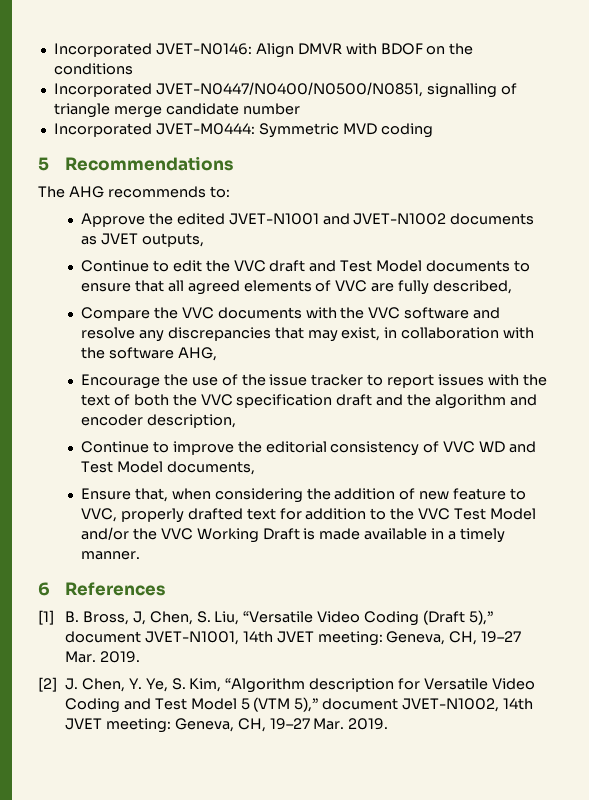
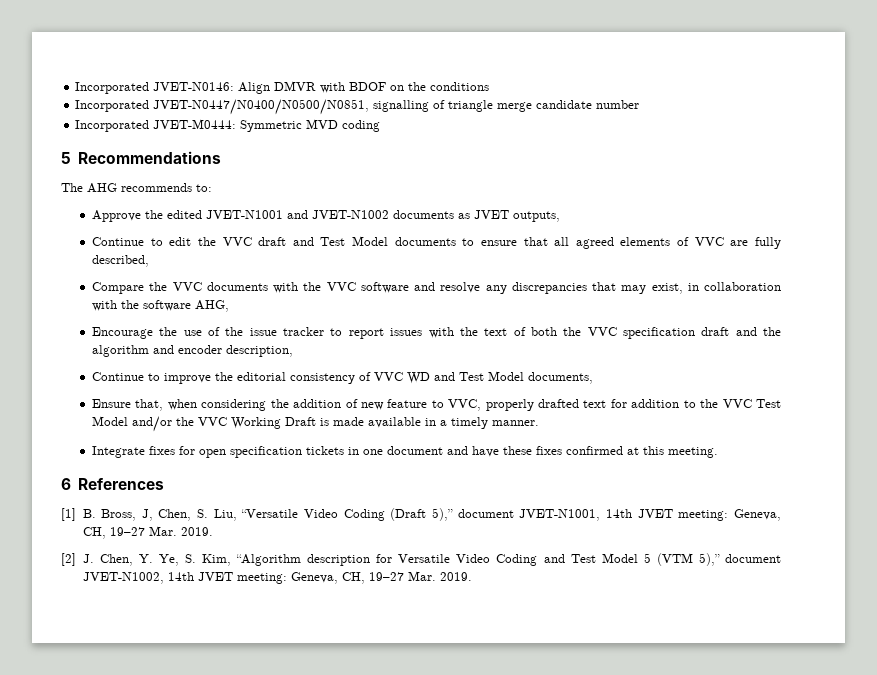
(140, 555) none -> [92,446,719,458] // Integrate fixes for open specification tickets in one document and have these fixes confirmed at this meeting.

